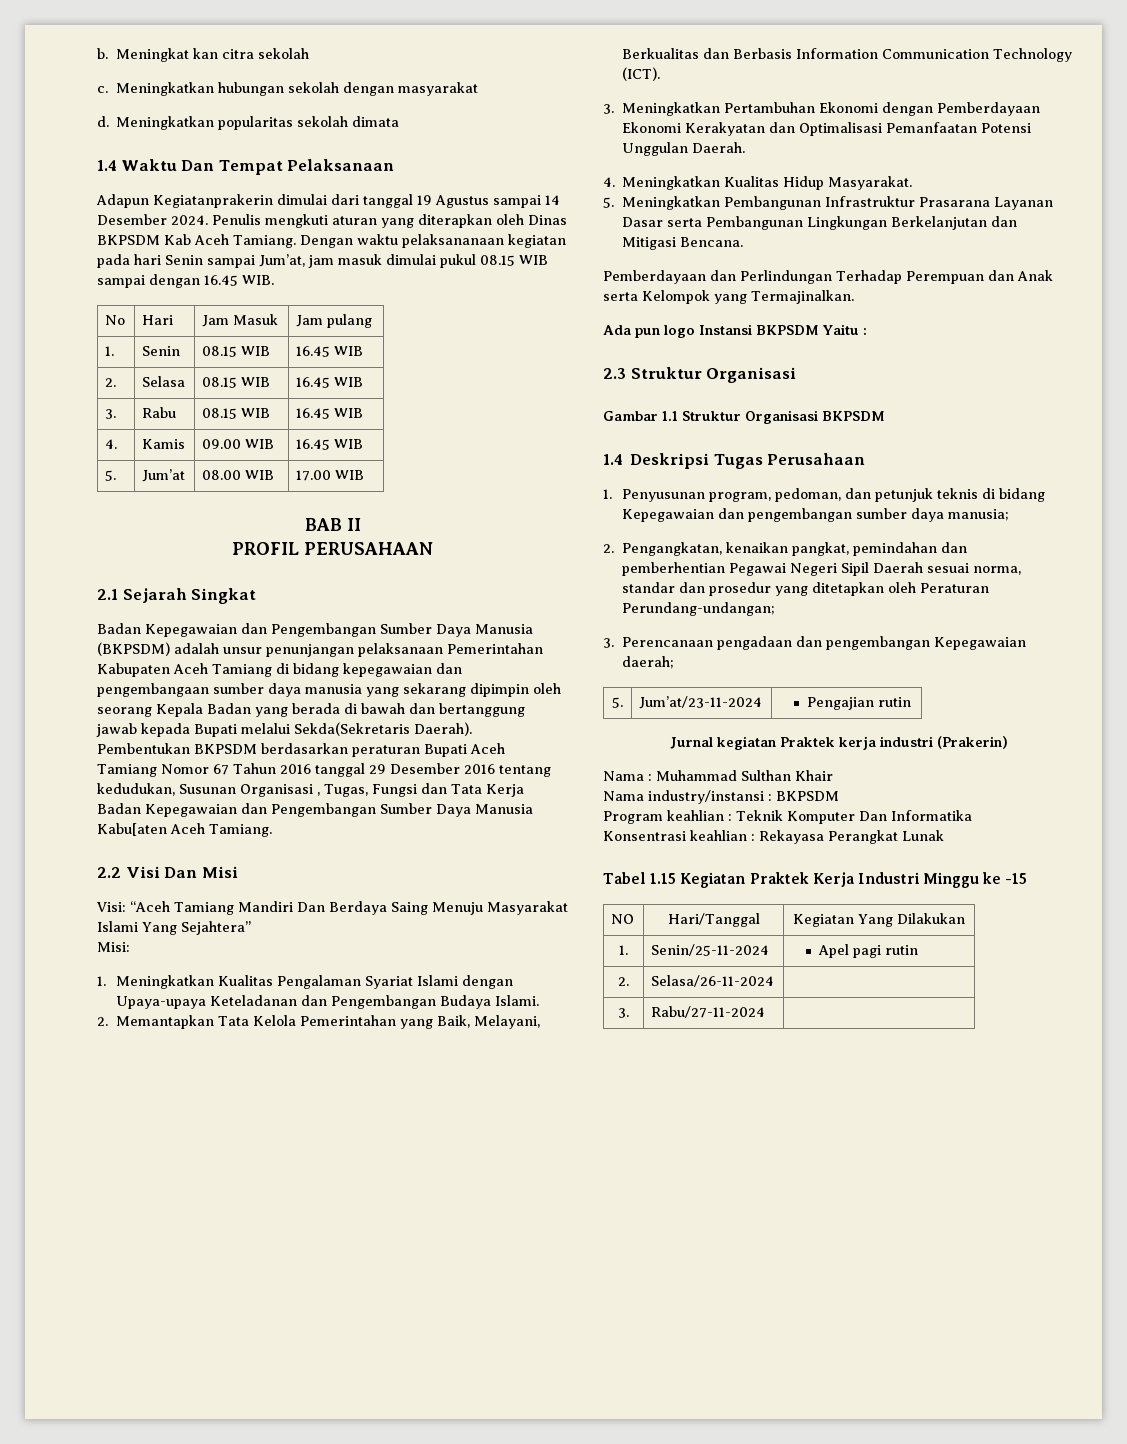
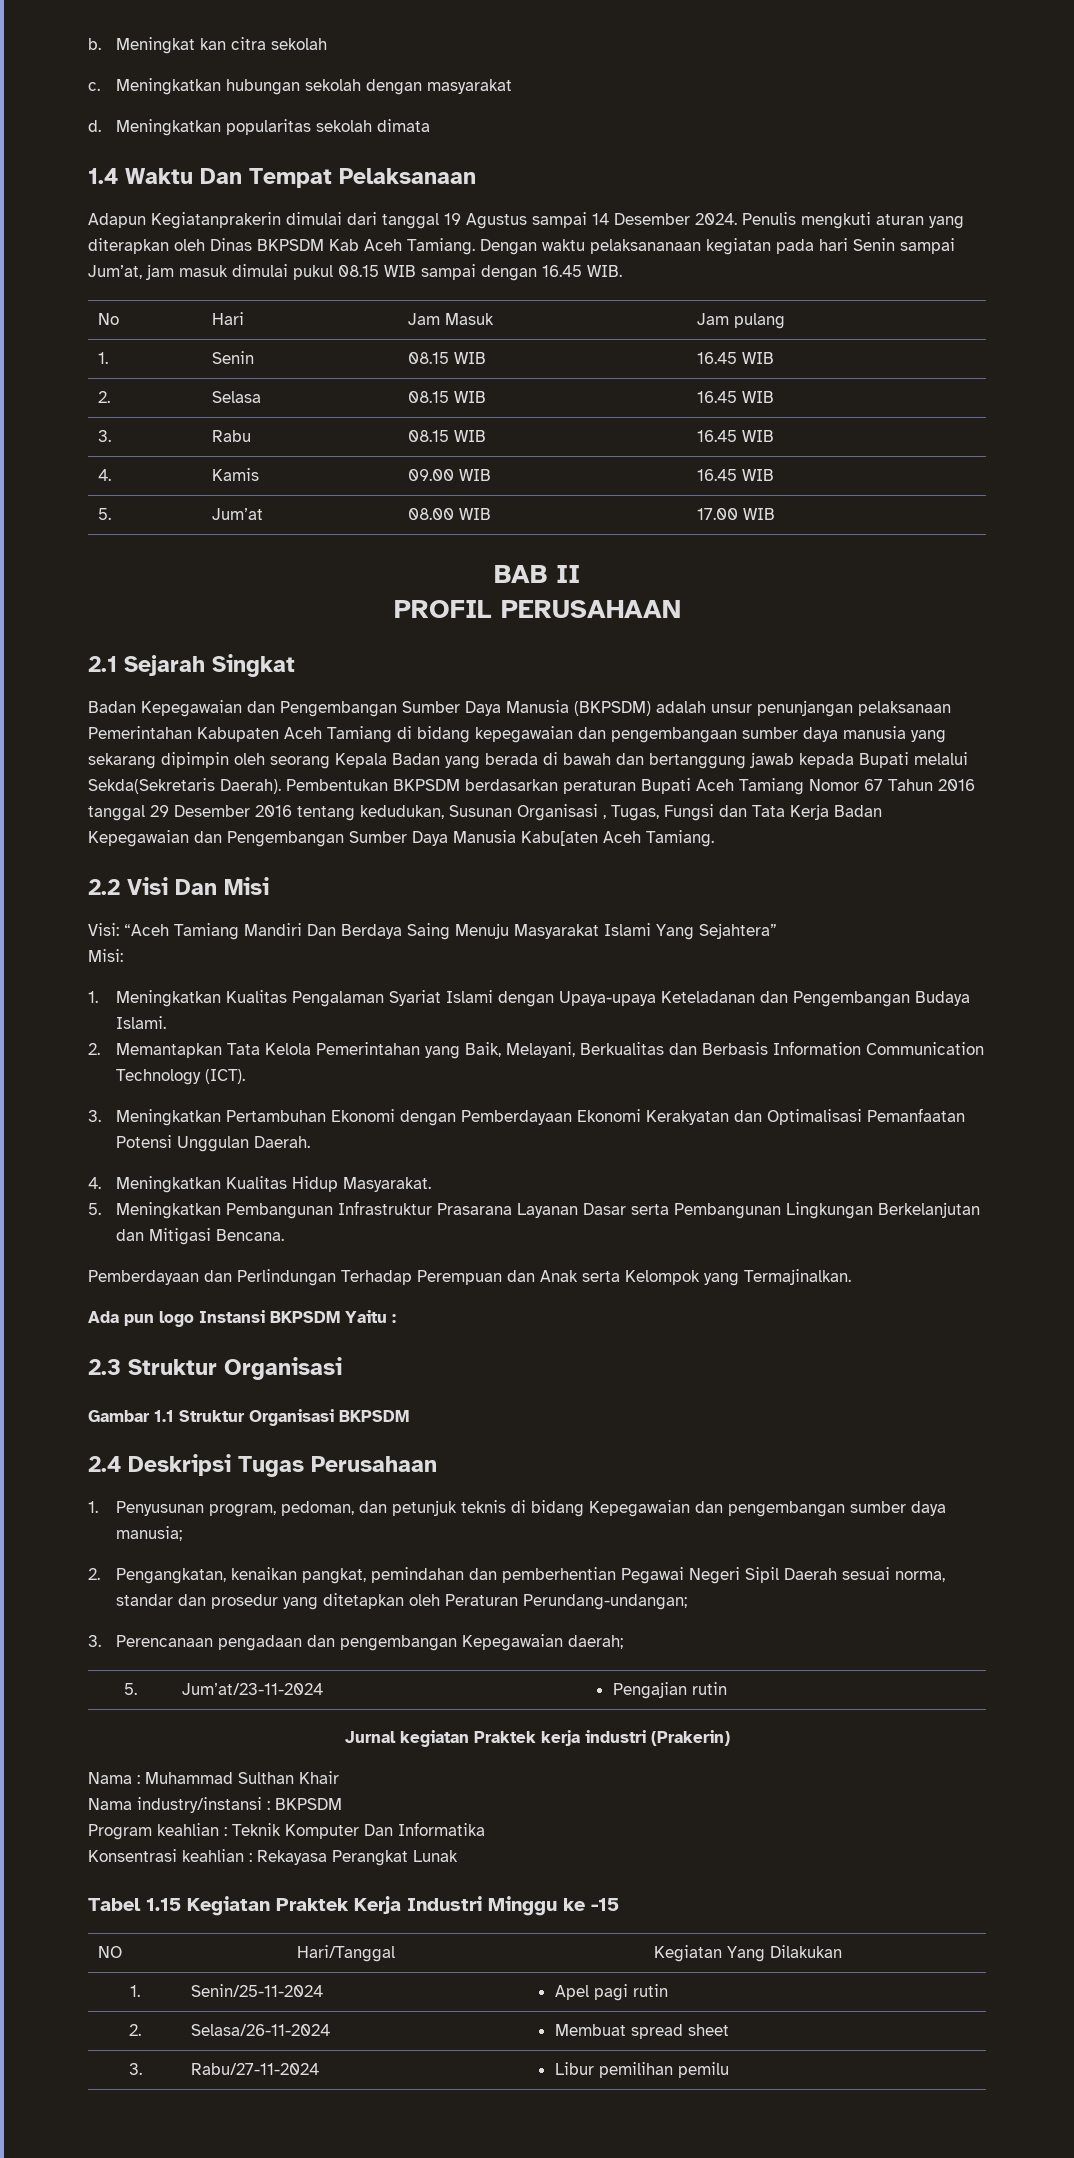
[603,454,623,465] 1.4 -> [88,1456,121,1472] 2.4
(775, 981) none -> [554,2024,729,2039] Membuat spread sheet
(766, 1012) none -> [554,2062,729,2078] Libur pemilihan pemilu

